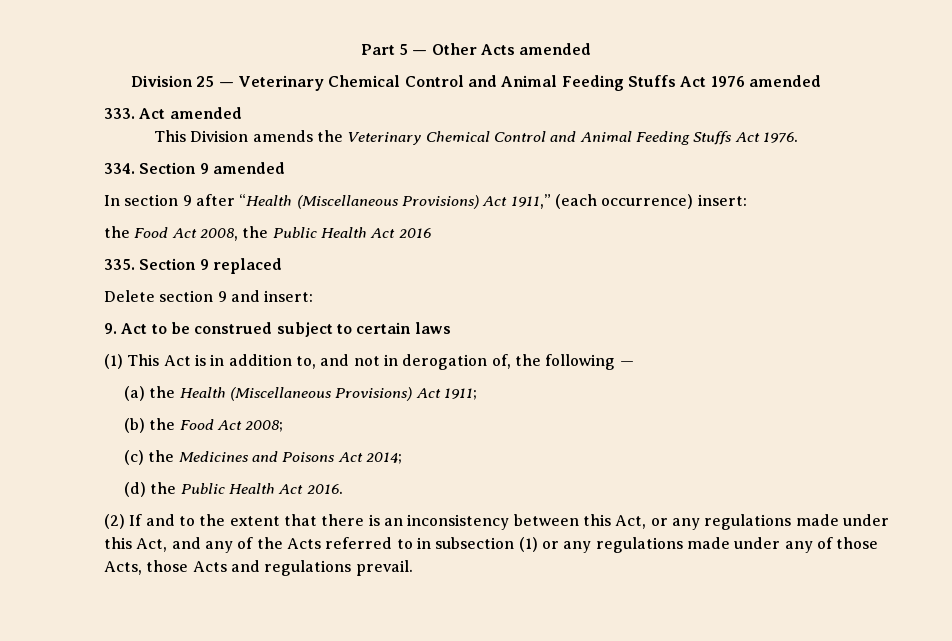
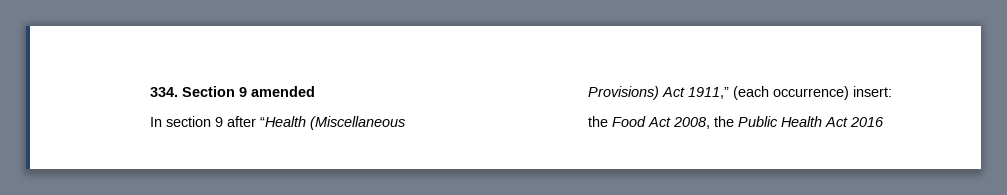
[360,43,592,55] [131,75,821,91] [104,107,242,119] [154,130,798,145] Part 5 — Other Acts amended // Division 25 — Veterinary Chemical Control and Animal Feeding Stuffs Act 1976 amended // 333. Act amended // This Division amends the Veterinary Chemical Control and Animal Feeding Stuffs Act 1976. // -> (150, 92) none
[104,258,283,274] [104,290,314,302] [104,322,451,337] [104,354,634,370] [124,386,478,401] [124,418,284,433] [124,450,403,465] [124,482,343,497] [104,514,889,530] [104,537,879,553] [104,560,413,576] // 335. Section 9 replaced // Delete section 9 and insert: // 9. Act to be construed subject to certain laws // (1) This Act is in addition to, and not in derogation of, the following — // (a) the Health (Miscellaneous Provisions) Act 1911; // (b) the Food Act 2008; // (c) the Medicines and Poisons Act 2014; // (d) the Public Health Act 2016. // (2) If and to the extent that there is an inconsistency between this Act, or any regulations made under this Act, and any of the Acts referred to in subsection (1) or any regulations made under any of those Acts, those Acts and regulations prevail. -> (885, 122) none

